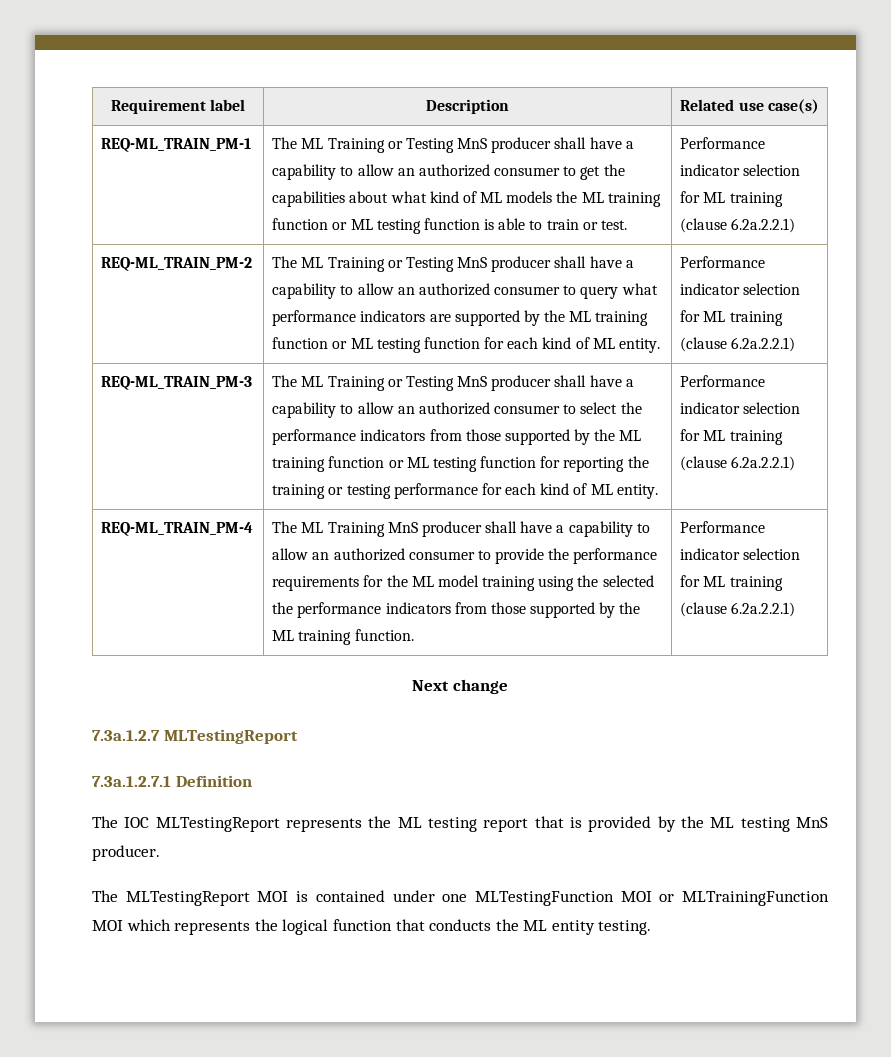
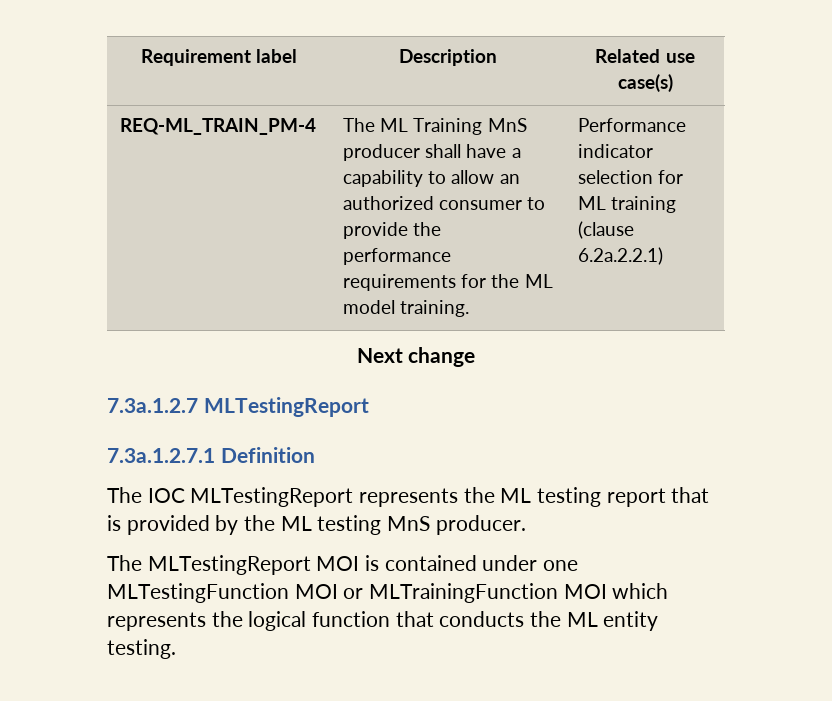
[101,138,252,152] [272,137,634,153] [272,164,625,180] [272,191,661,207] [272,218,627,234] [680,137,766,149] [680,164,801,176] [680,191,783,207] [680,218,796,233] [101,257,253,271] [272,256,634,272] [272,283,658,299] [272,310,649,326] [272,337,660,353] [680,256,766,268] [680,283,801,295] [680,310,783,326] [680,337,796,352] [101,376,253,390] [272,375,634,391] [272,402,642,418] [272,429,642,445] [272,456,649,472] [272,483,658,499] [680,375,766,387] [680,402,801,414] [680,429,783,445] [680,456,796,471] // REQ-ML_TRAIN_PM-1 | The ML Training or Testing MnS producer shall have a capability to allow an authorized consumer to get the capabilities about what kind of ML models the ML training function or ML testing function is able to train or test. | Performance indicator selection for ML training (clause 6.2a.2.2.1) // REQ-ML_TRAIN_PM-2 | The ML Training or Testing MnS producer shall have a capability to allow an authorized consumer to query what performance indicators are supported by the ML training function or ML testing function for each kind of ML entity. | Performance indicator selection for ML training (clause 6.2a.2.2.1) // REQ-ML_TRAIN_PM-3 | The ML Training or Testing MnS producer shall have a capability to allow an authorized consumer to select the performance indicators from those supported by the ML training function or ML testing function for reporting the training or testing performance for each kind of ML entity. | Performance indicator selection for ML training (clause 6.2a.2.2.1) -> (673, 83) none
[482,575,654,591] [272,602,641,618] [272,629,414,645] training using the selected the performance indicators from those supported by the ML training function. -> [400,300,470,317] training.

